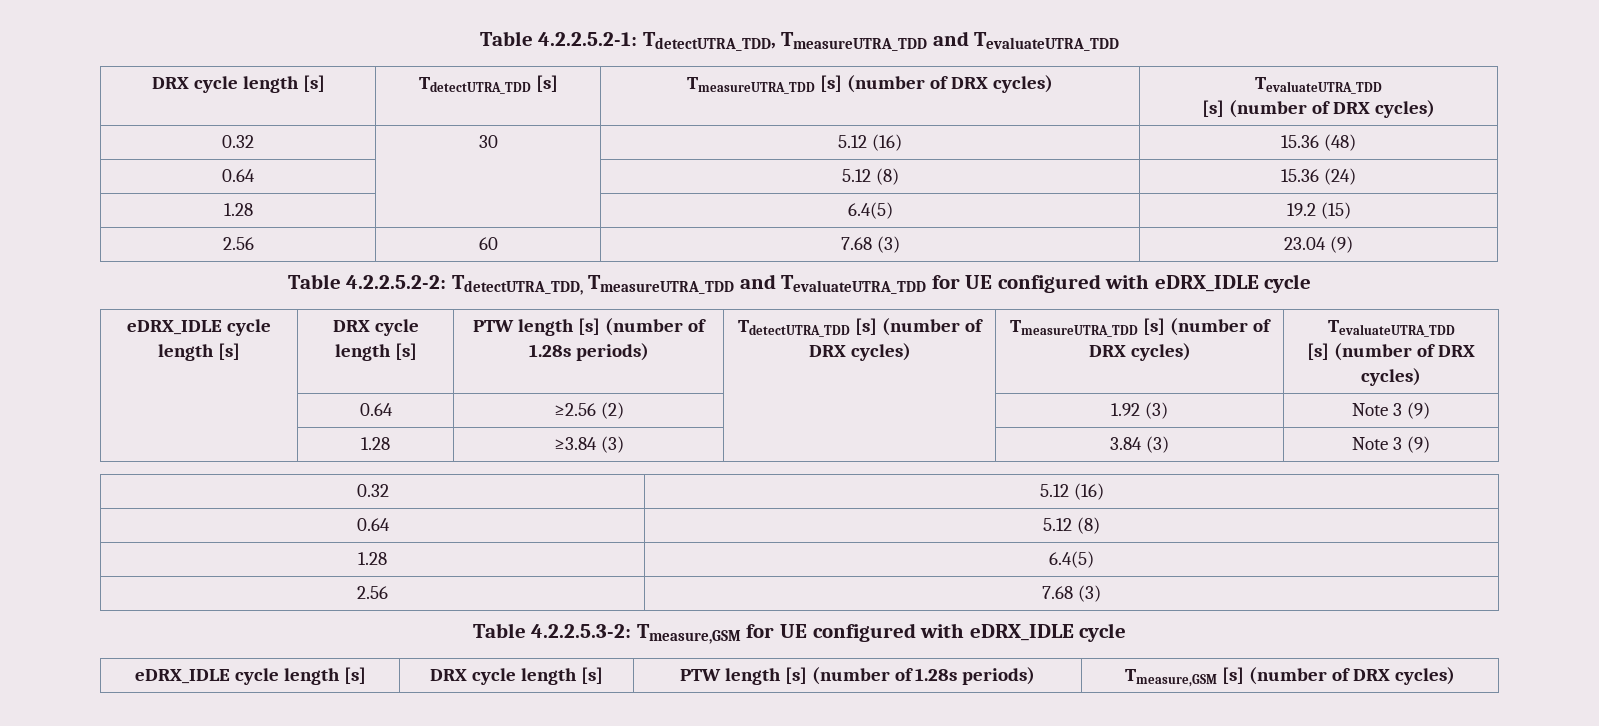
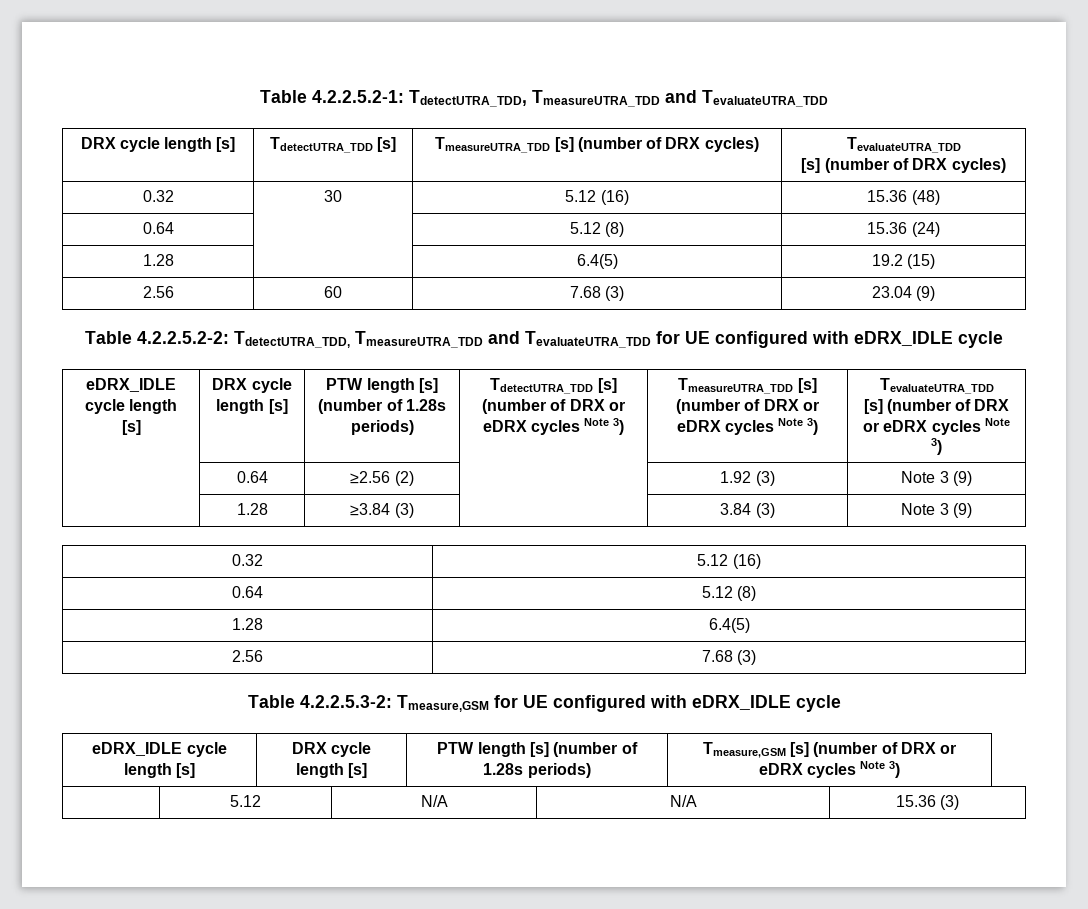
[850,343,911,361] [1010,318,1271,337] [1088,343,1191,361] [1327,320,1455,337] [1307,343,1475,361] [1361,368,1421,386] cycles) | TmeasureUTRA_TDD [s] (number of DRX cycles) | TevaluateUTRA_TDD // [s] (number of DRX cycles) -> [608,401,625,411] [482,418,625,435] [678,378,817,394] [676,399,819,414] [676,418,819,435] [879,378,994,394] [863,399,1010,414] [863,418,1010,435] [931,438,942,455] or eDRX cycles Note 3) | TmeasureUTRA_TDD [s] (number of DRX or eDRX cycles Note 3) | TevaluateUTRA_TDD // [s] (number of DRX or eDRX cycles Note 3)
[1394,667,1455,685] cycles) -> [940,744,957,754] [758,761,901,778] [230,795,261,807] [420,795,448,807] [669,795,697,807] [895,795,960,810] or eDRX cycles Note 3) // | 5.12 | N/A | N/A | 15.36 (3)

